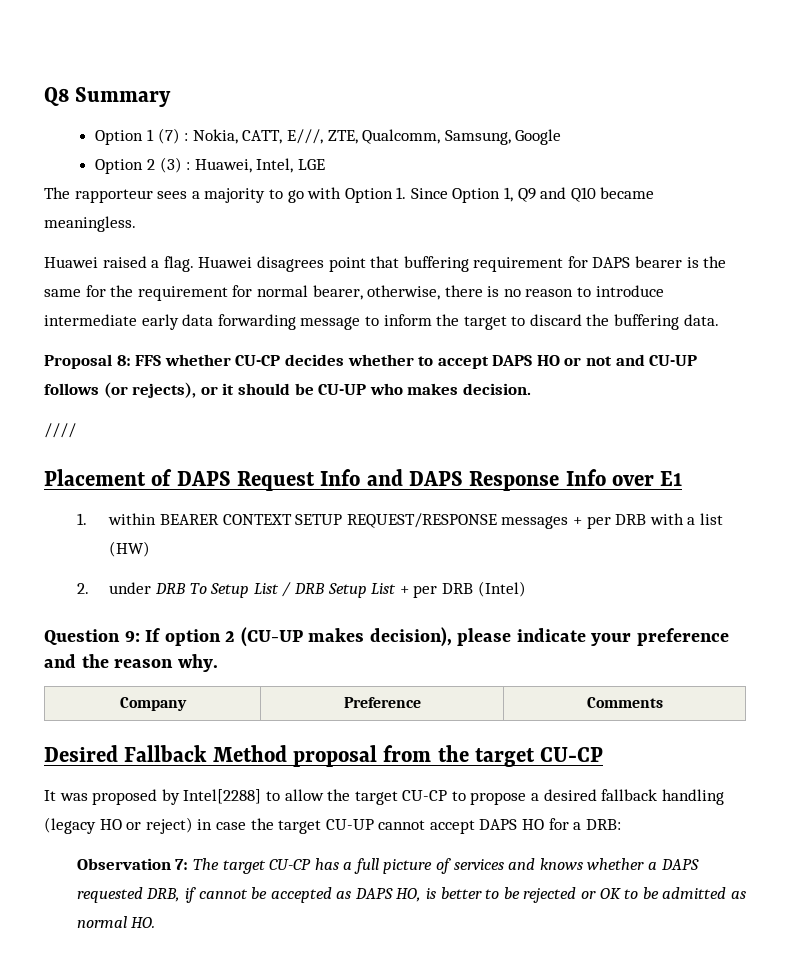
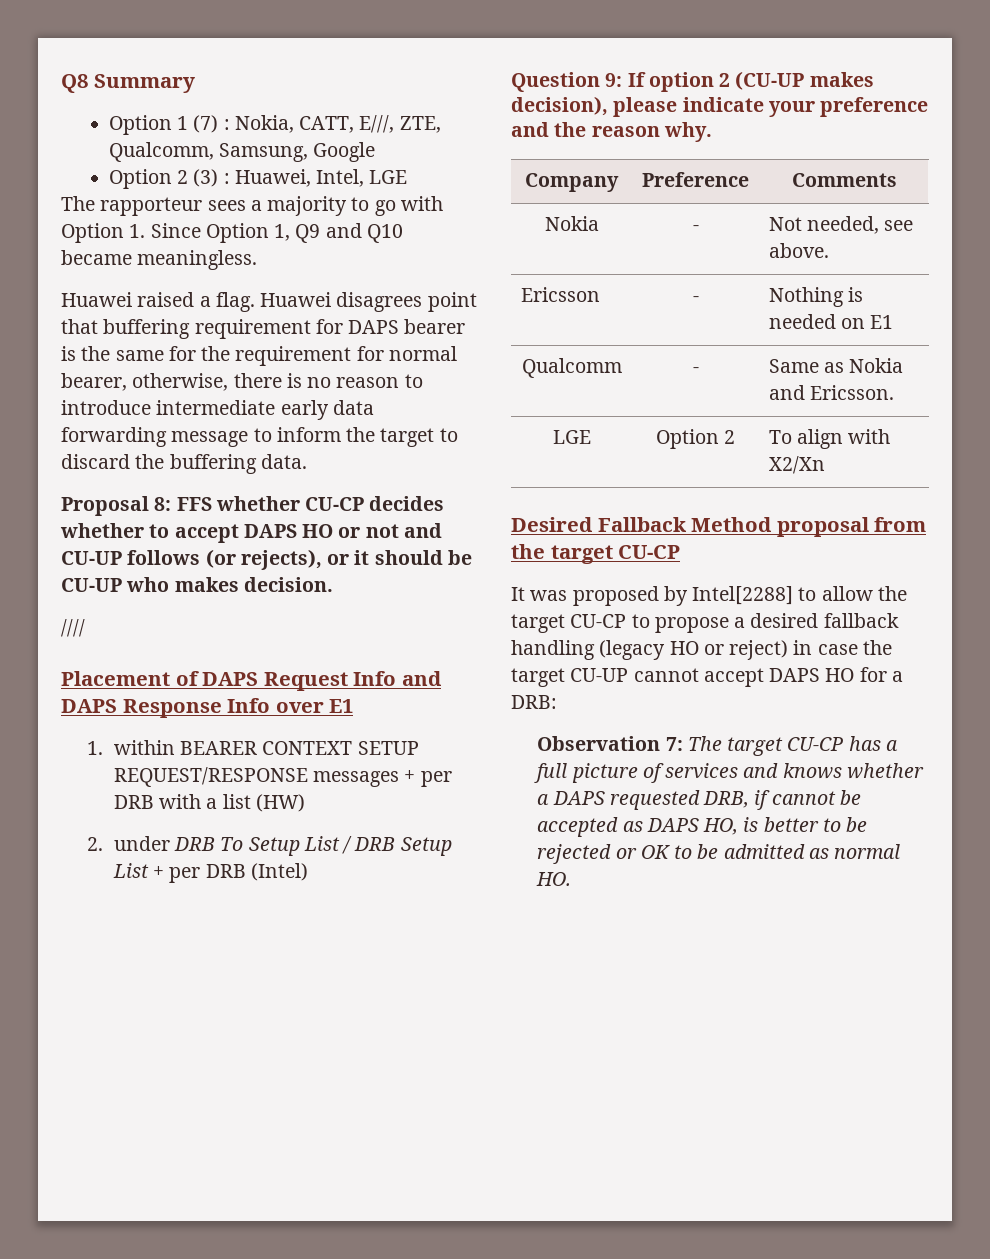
(663, 702) none -> [544,216,599,231] [692,225,699,231] [768,216,914,234] [768,243,829,258] [520,287,600,302] [692,296,699,302] [768,287,864,307] [768,314,894,329] [521,358,622,378] [692,367,699,373] [768,358,904,373] [768,385,895,400] [552,430,591,444] [655,429,736,449] [768,429,891,449] [768,456,825,474] // Nokia | - | Not needed, see above. // Ericsson | - | Nothing is needed on E1 // Qualcomm | - | Same as Nokia and Ericsson. // LGE | Option 2 | To align with X2/Xn

